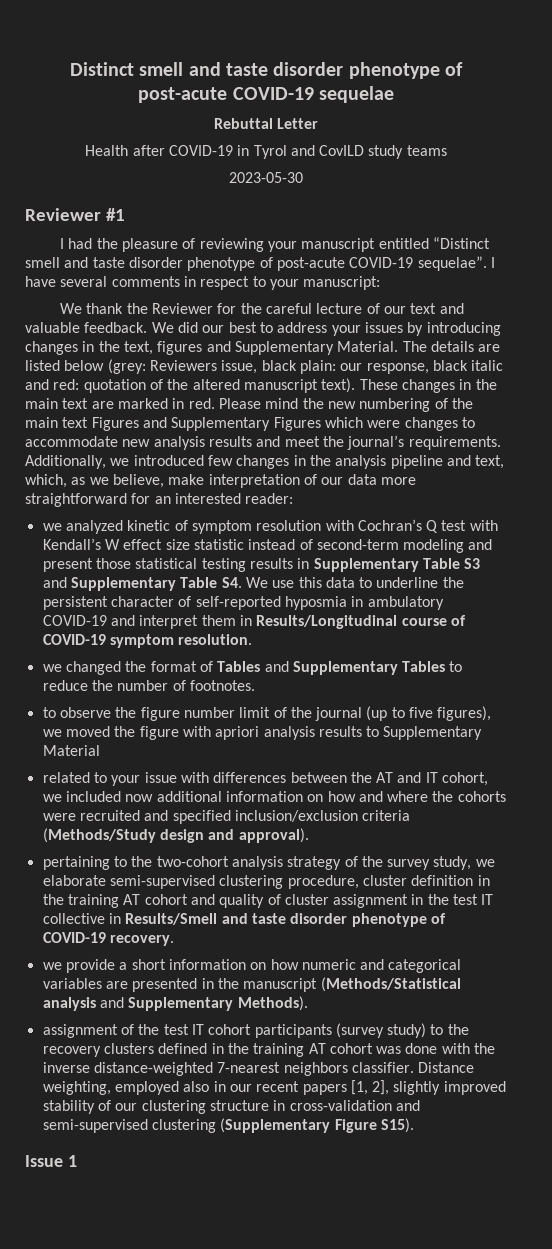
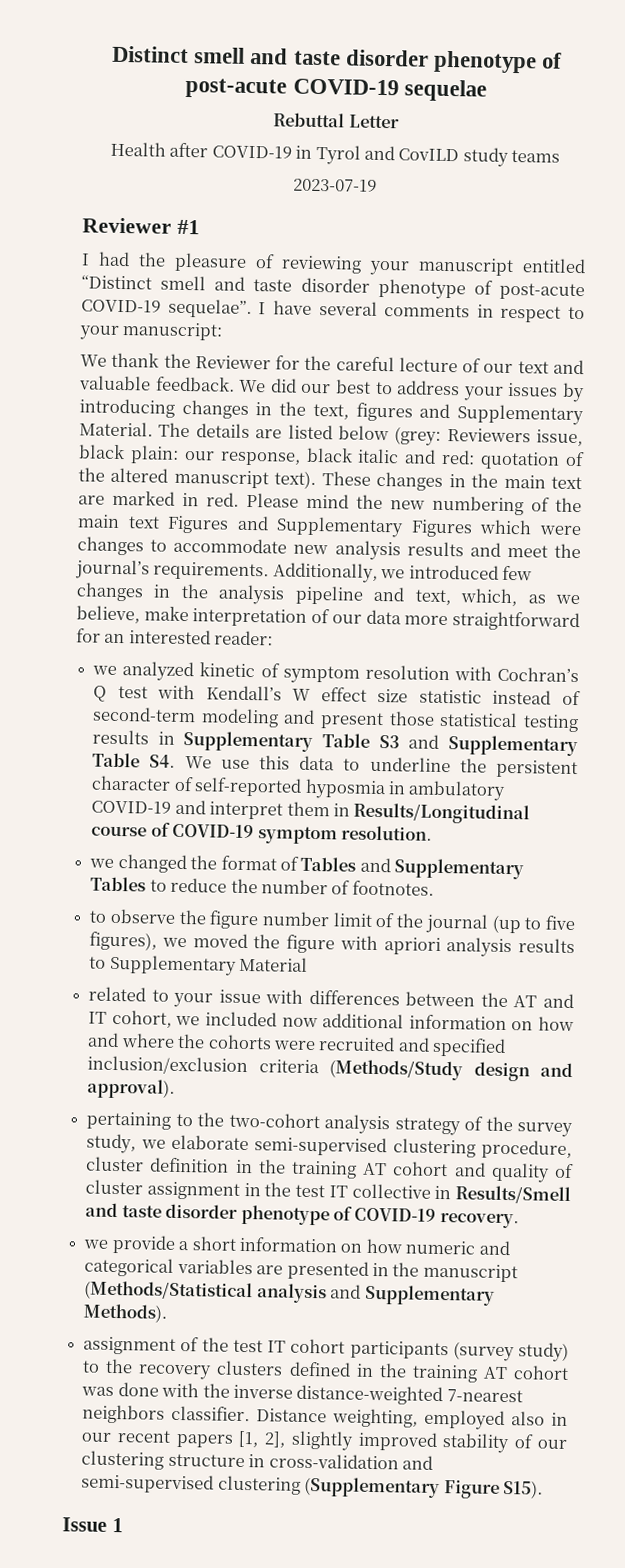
[229,172,303,183] 2023-05-30 -> [293,178,377,192] 2023-07-19

